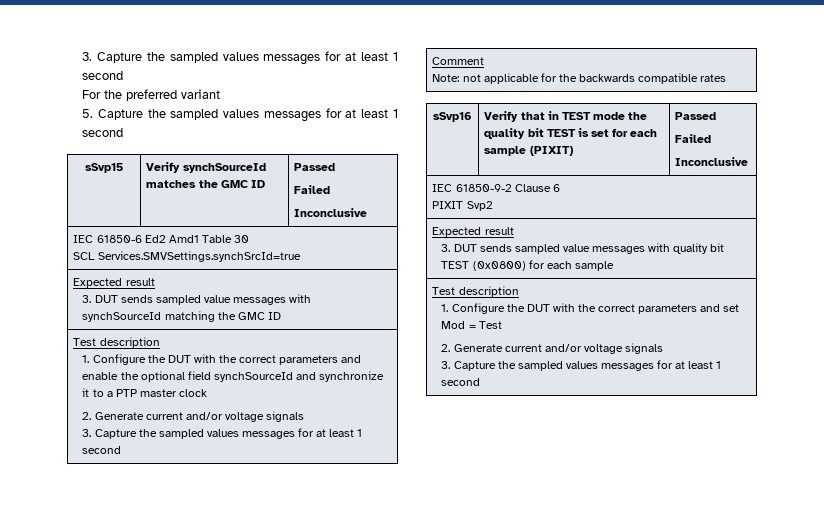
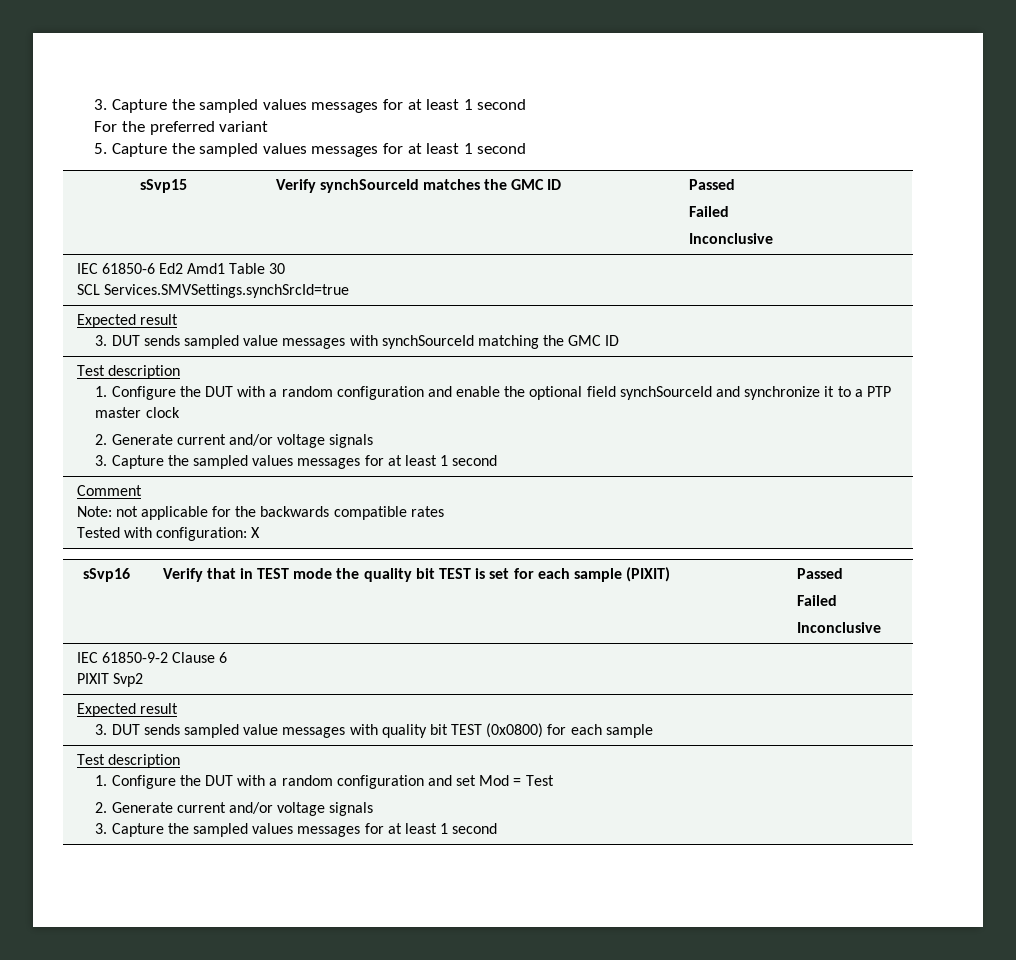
[218,355,339,365] the correct parameters -> [269,386,424,400] a random configuration
(727, 78) none -> [76,527,261,541] // Tested with configuration: X
[577,304,698,314] the correct parameters -> [269,775,424,789] a random configuration

